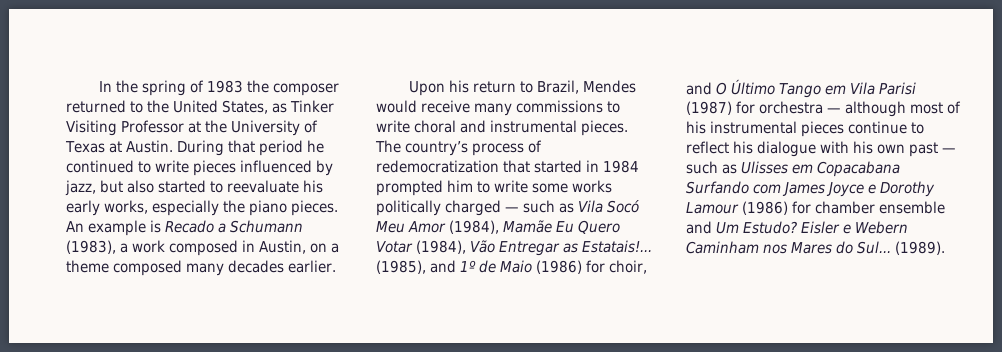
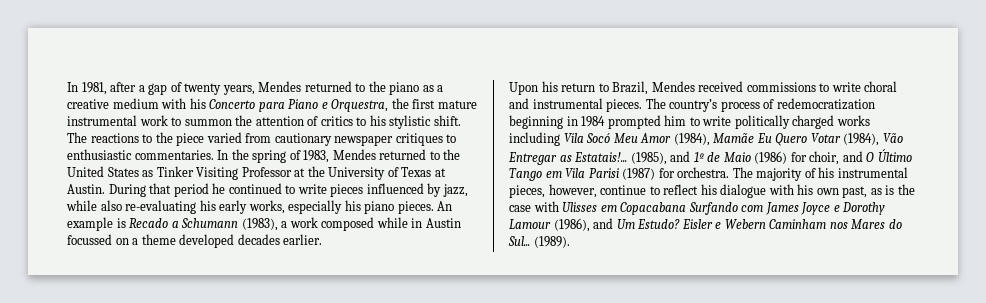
[98,80,339,96] In the spring of 1983 the composer -> [67,81,444,95] [67,98,477,112] [67,115,461,129] [67,132,457,146] [67,149,376,163] In 1981, after a gap of twenty years, Mendes returned to the piano as a creative medium with his Concerto para Piano e Orquestra, the first mature instrumental work to summon the attention of critics to his stylistic shift. The reactions to the piece varied from cautionary newspaper critiques to enthusiastic commentaries. In the spring of 1983, Mendes
[222,100,268,114] States, -> [107,167,139,177] States
[100,180,299,193] but also started to reevaluate -> [66,200,197,214] while also re-evaluating
[223,200,245,213] the -> [344,200,361,211] his
[242,240,306,254] in Austin, -> [376,217,461,228] [67,234,112,245] while in Austin focussed
[113,260,224,276] composed many -> [179,234,235,248] developed
[376,100,512,116] would receive many -> [698,81,744,92] received
[503,160,582,173] that started -> [509,115,563,129] beginning
[532,180,612,193] [376,200,574,216] some works politically charged — such as -> [734,115,870,129] [509,132,560,146] politically charged works including
[759,101,943,117] orchestra — although most -> [677,167,803,181] orchestra. The majority
[801,121,844,137] pieces -> [509,184,597,198] pieces, however,
[909,142,956,157] [686,161,737,174] past — such as -> [842,184,915,198] [509,201,559,212] past, as is the case with
[742,201,945,215] (1986) for chamber ensemble -> [553,218,590,232] (1986),

